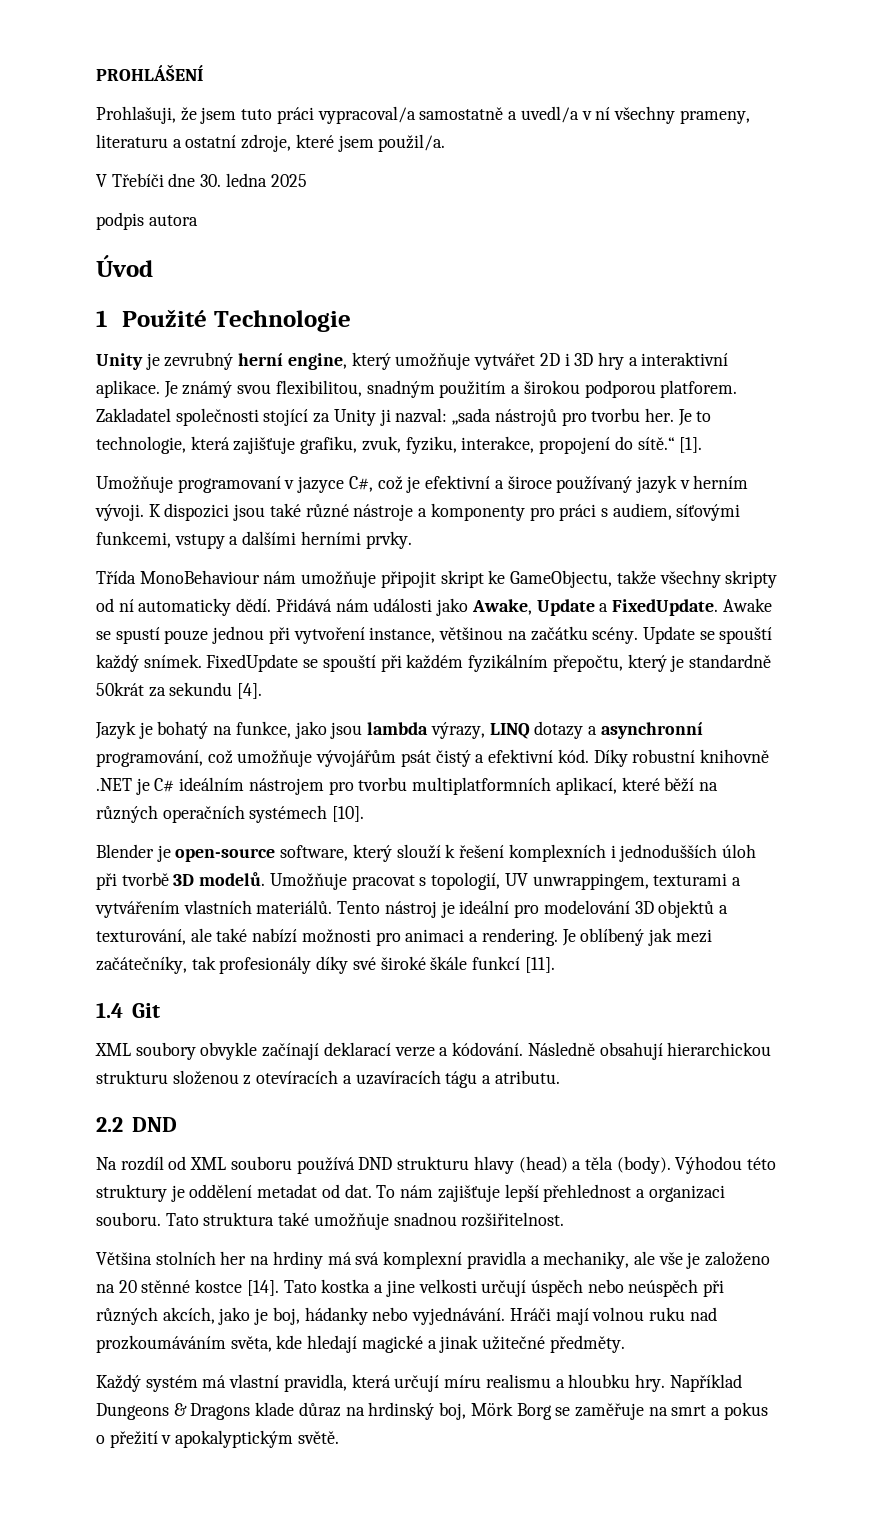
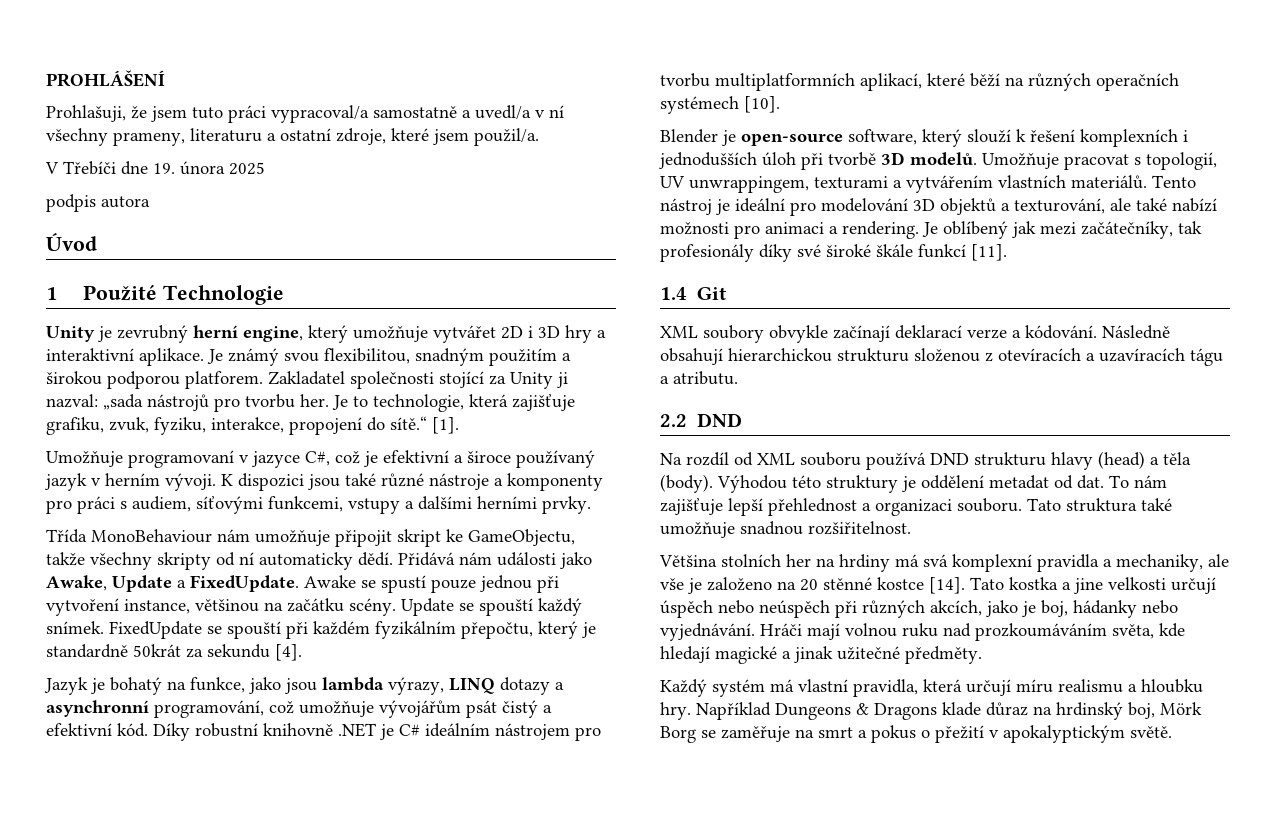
[200,173,267,187] 30. ledna -> [153,161,225,175] 19. února

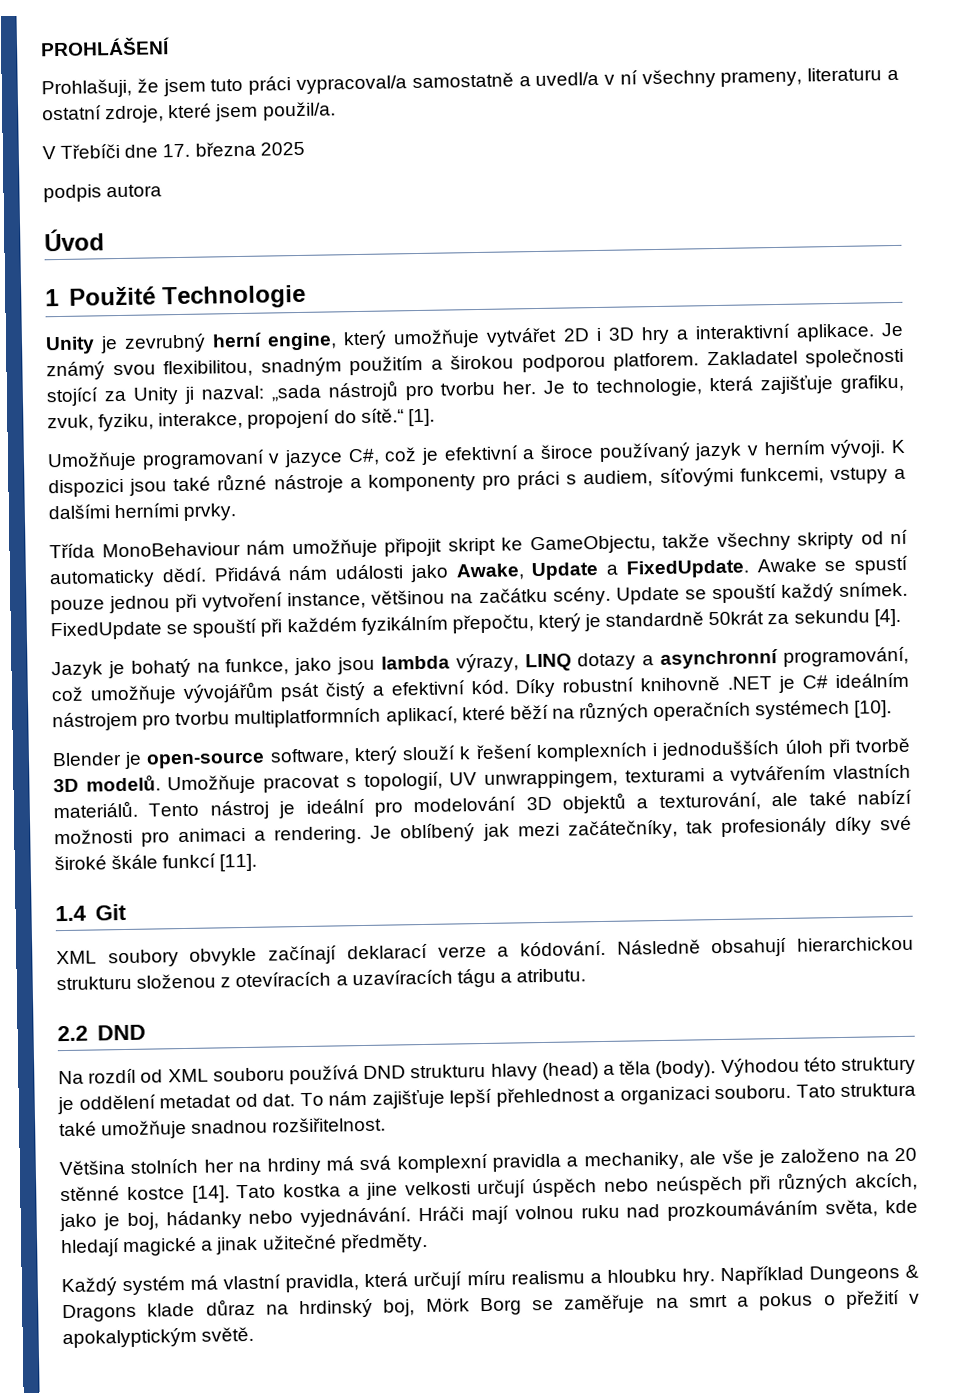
[153,161,225,175] 19. února -> [162,141,256,158] 17. března

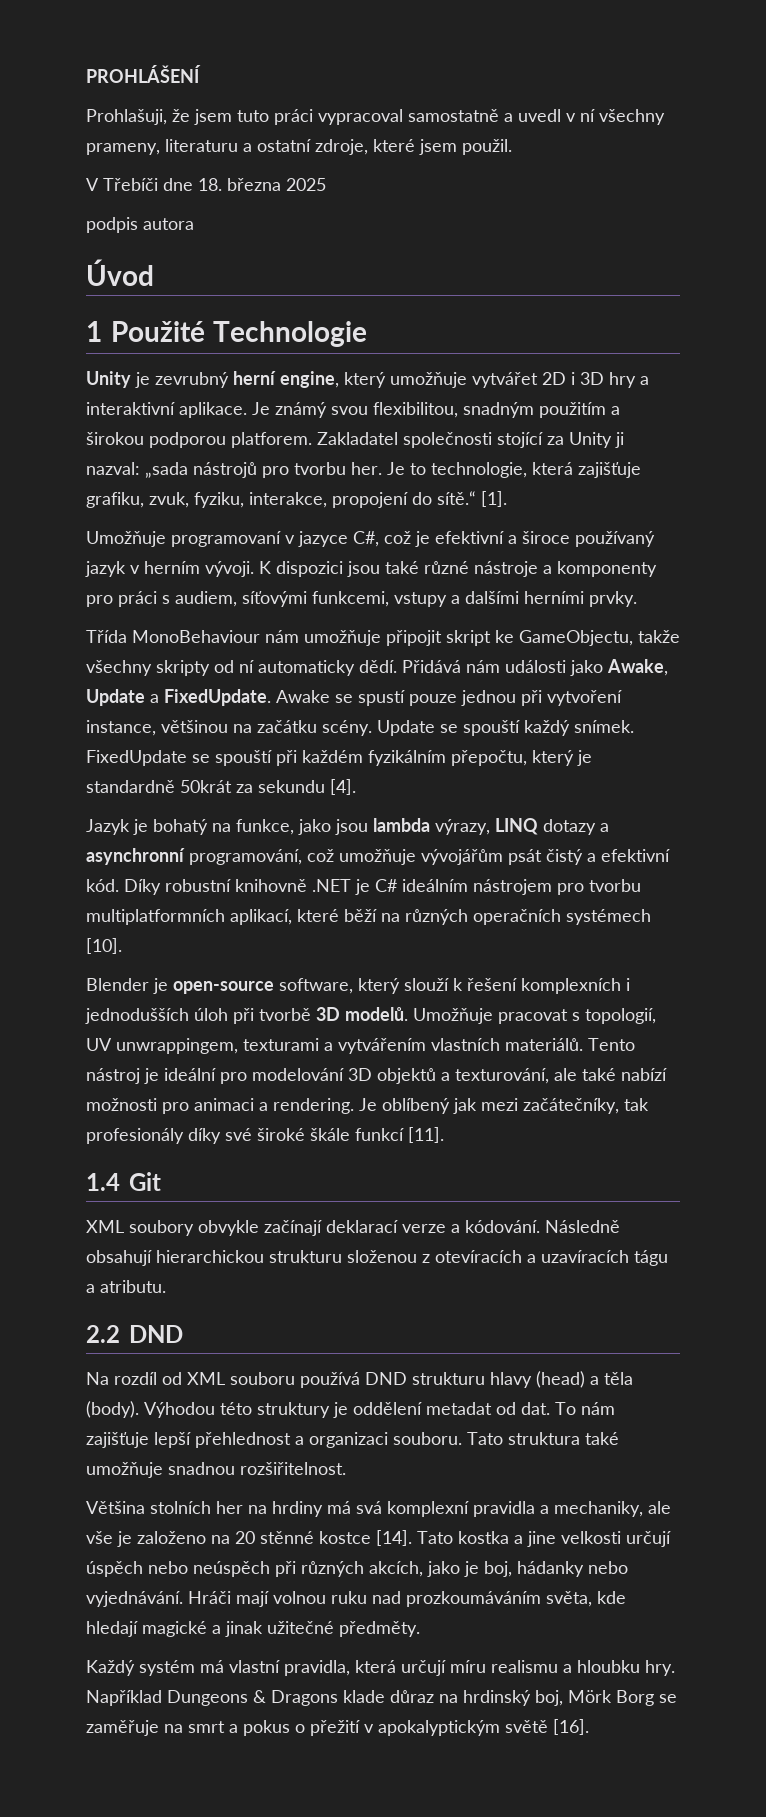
[295,75,407,95] vypracoval/a -> [318,109,403,125] vypracoval
[535,71,600,86] uvedl/a -> [518,109,561,122] uvedl
[262,101,336,121] použil/a. -> [462,139,512,155] použil.
[162,143,191,158] 17. -> [198,178,222,191] 18.
[201,1326,255,1342] světě. -> [505,1719,589,1735] světě [16].

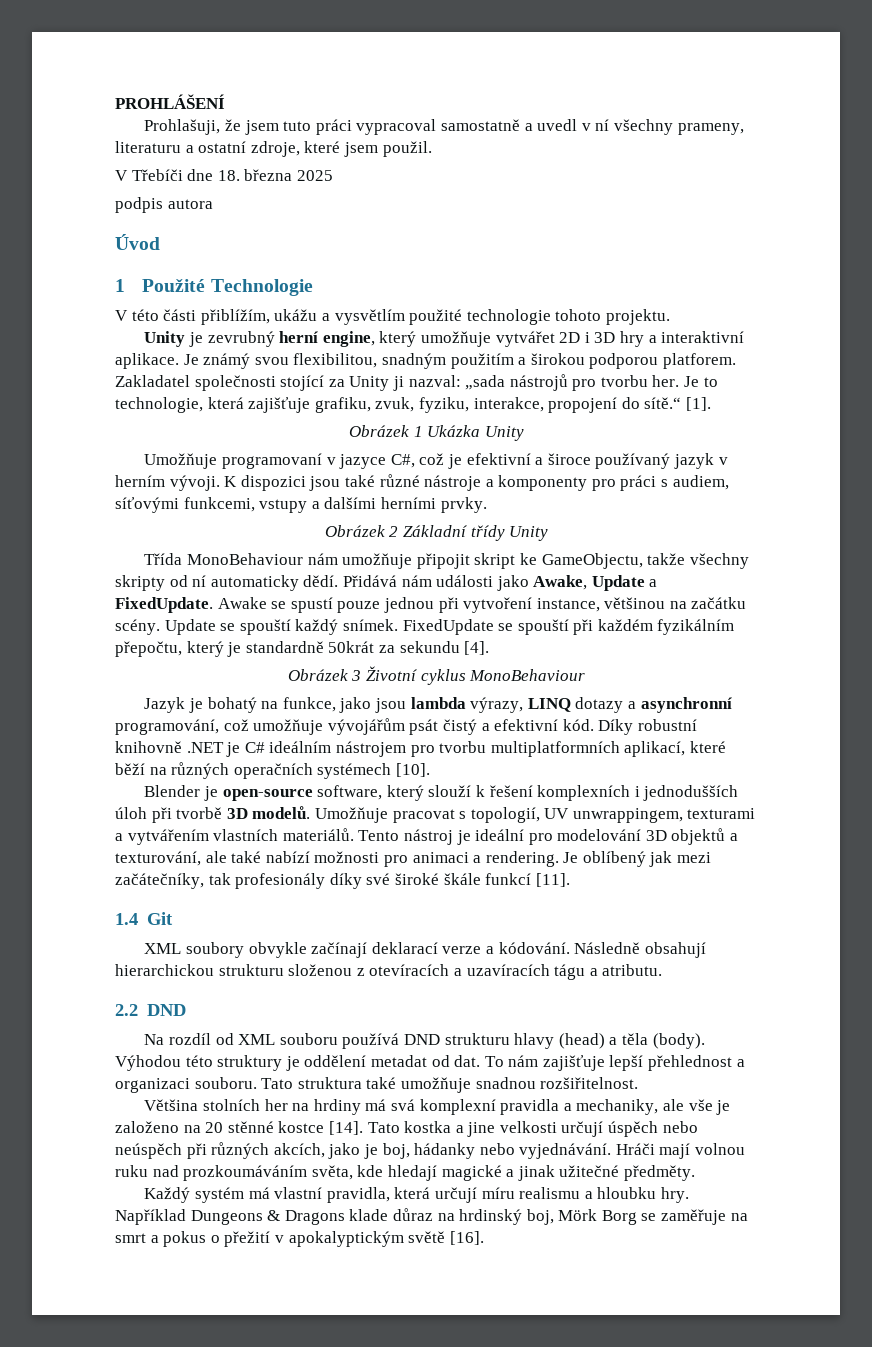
(367, 334) none -> [115,309,670,325] // V této části přiblížím, ukážu a vysvětlím použité technologie tohoto projektu.
(507, 499) none -> [349,425,524,441] // Obrázek 1 Ukázka Unity
(637, 599) none -> [324,525,549,541] // Obrázek 2 Základní třídy Unity
(356, 787) none -> [287,666,586,685] // Obrázek 3 Životní cyklus MonoBehaviour

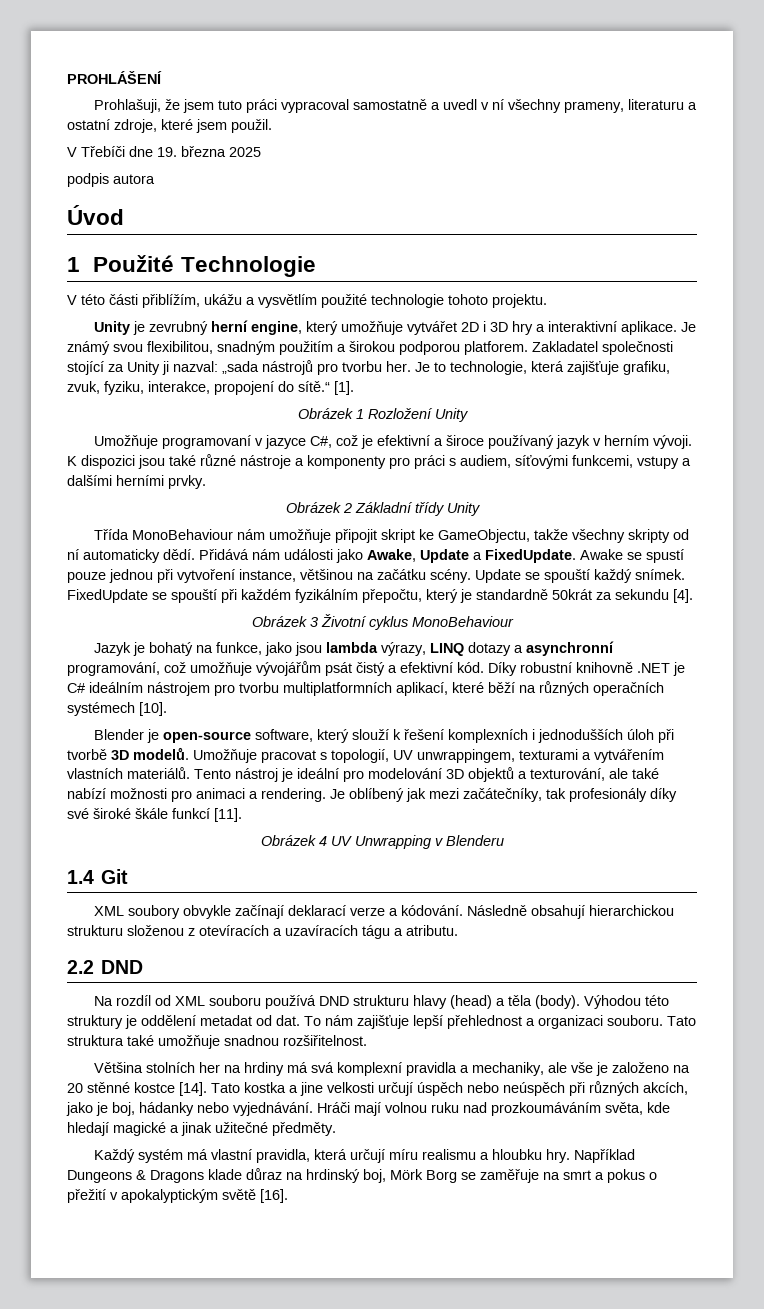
[217,170,240,181] 18. -> [157,147,177,157] 19.
[427,425,481,437] Ukázka -> [367,408,433,419] Rozložení
(570, 880) none -> [260,835,504,849] // Obrázek 4 UV Unwrapping v Blenderu

